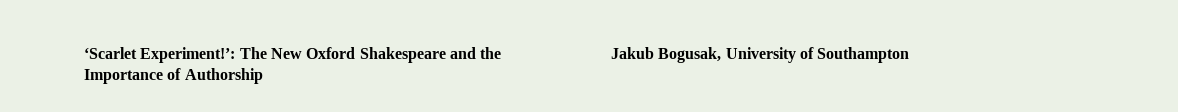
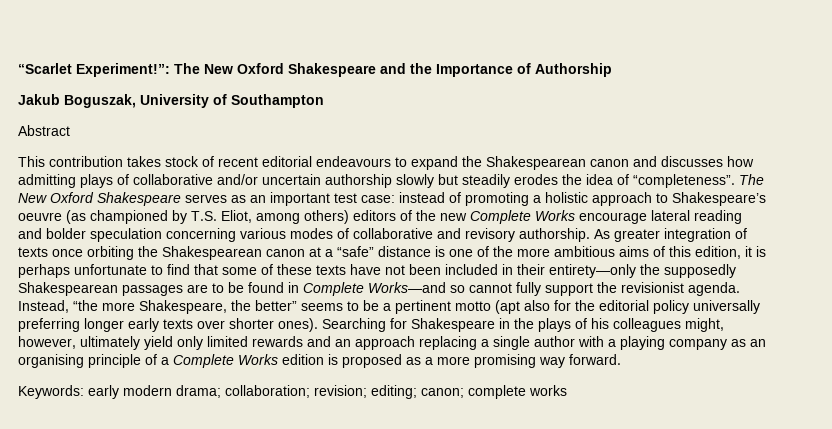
[84,47,236,63] ‘Scarlet Experiment!’: -> [18,63,170,77] “Scarlet Experiment!”:
[658,47,722,63] Bogusak, -> [64,94,136,108] Boguszak,
(910, 55) none -> [18,125,70,136] [18,156,754,170] [18,174,764,188] [18,192,766,206] [18,210,742,224] [18,228,747,242] [18,246,766,260] [18,264,736,278] [18,282,740,296] [18,300,760,314] [18,318,724,332] [18,336,766,350] [18,354,621,368] [18,385,567,399] // Abstract // This contribution takes stock of recent editorial endeavours to expand the Shakespearean canon and discusses how admitting plays of collaborative and/or uncertain authorship slowly but steadily erodes the idea of “completeness”. The New Oxford Shakespeare serves as an important test case: instead of promoting a holistic approach to Shakespeare’s oeuvre (as championed by T.S. Eliot, among others) editors of the new Complete Works encourage lateral reading and bolder speculation concerning various modes of collaborative and revisory authorship. As greater integration of texts once orbiting the Shakespearean canon at a “safe” distance is one of the more ambitious aims of this edition, it is perhaps unfortunate to find that some of these texts have not been included in their entirety—only the supposedly Shakespearean passages are to be found in Complete Works—and so cannot fully support the revisionist agenda. Instead, “the more Shakespeare, the better” seems to be a pertinent motto (apt also for the editorial policy universally preferring longer early texts over shorter ones). Searching for Shakespeare in the plays of his colleagues might, however, ultimately yield only limited rewards and an approach replacing a single author with a playing company as an organising principle of a Complete Works edition is proposed as a more promising way forward. // Keywords: early modern drama; collaboration; revision; editing; canon; complete works

